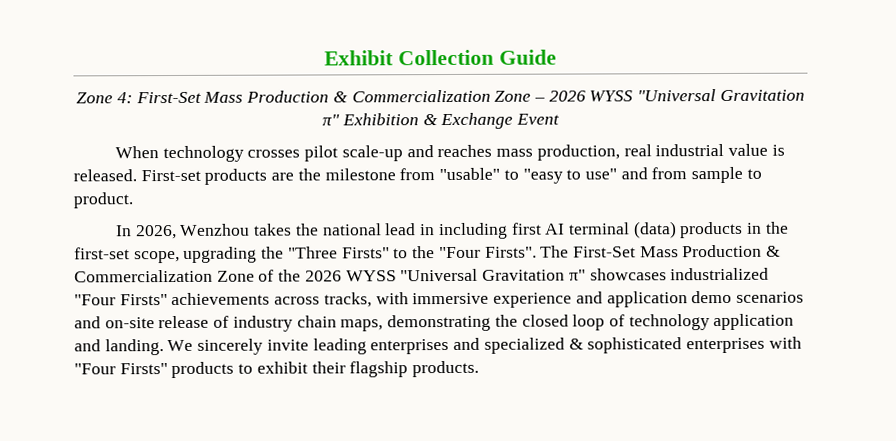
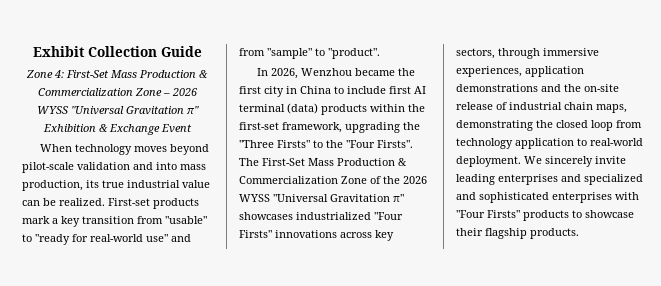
[247,143,785,162] [73,166,762,185] [73,192,133,209] [116,222,508,240] crosses pilot scale-up and reaches mass production, real industrial value is released. First-set products are the milestone from "usable" to "easy to use" and from sample to product. // In 2026, Wenzhou takes the national lead in including -> [134,144,210,155] [22,162,206,173] [22,180,210,191] [22,198,199,209] [22,216,207,227] [22,234,191,245] [239,48,380,59] [257,68,416,79] [239,86,386,97] moves beyond pilot-scale validation and into mass production, its true industrial value can be realized. First-set products mark a key transition from "usable" to "ready for real-world use" and from "sample" to "product". // In 2026, Wenzhou became the first city in China to include
[747,222,763,234] in -> [370,104,405,112] within
[133,250,180,264] scope, -> [282,122,342,133] framework,
[171,290,804,308] [74,316,101,329] achievements across tracks, with immersive experience and application demo scenarios and -> [275,230,394,241] [456,48,599,59] [456,66,584,77] [456,84,581,92] innovations across key sectors, through immersive experiences, application demonstrations and the
[232,315,293,332] industry -> [509,102,562,110] industrial
[608,314,625,327] of -> [616,120,642,128] from
[74,339,164,356] and landing. -> [577,138,643,146] [456,156,521,167] to real-world deployment.
[568,338,584,350] & -> [456,192,476,200] and
[256,361,308,374] exhibit -> [585,210,634,218] showcase

